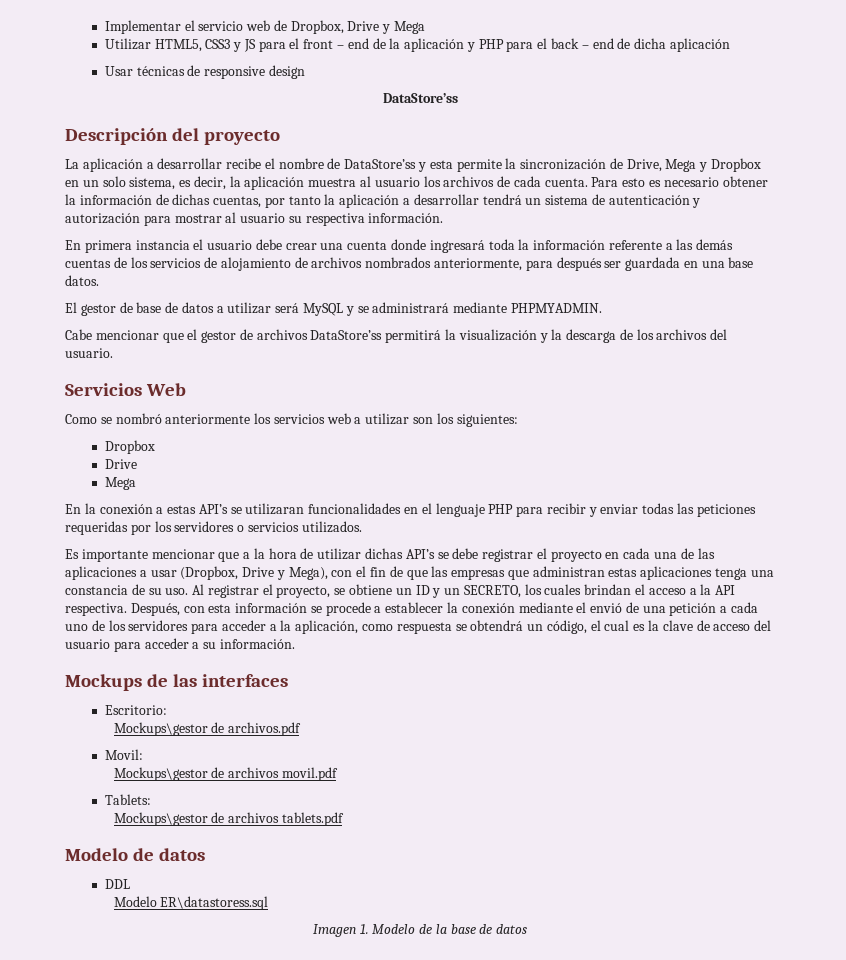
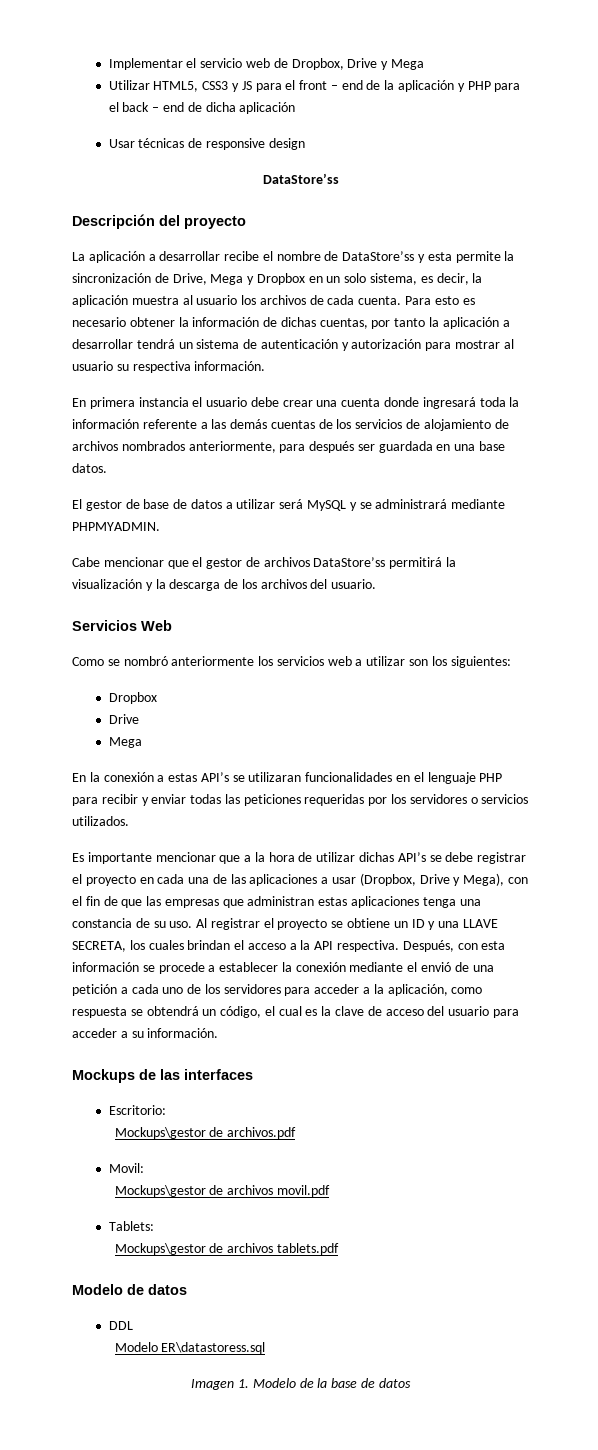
[276,586,331,598] proyecto, -> [277,919,328,930] proyecto
[444,585,521,598] un SECRETO, -> [438,919,498,928] [72,941,126,952] una LLAVE SECRETA,

